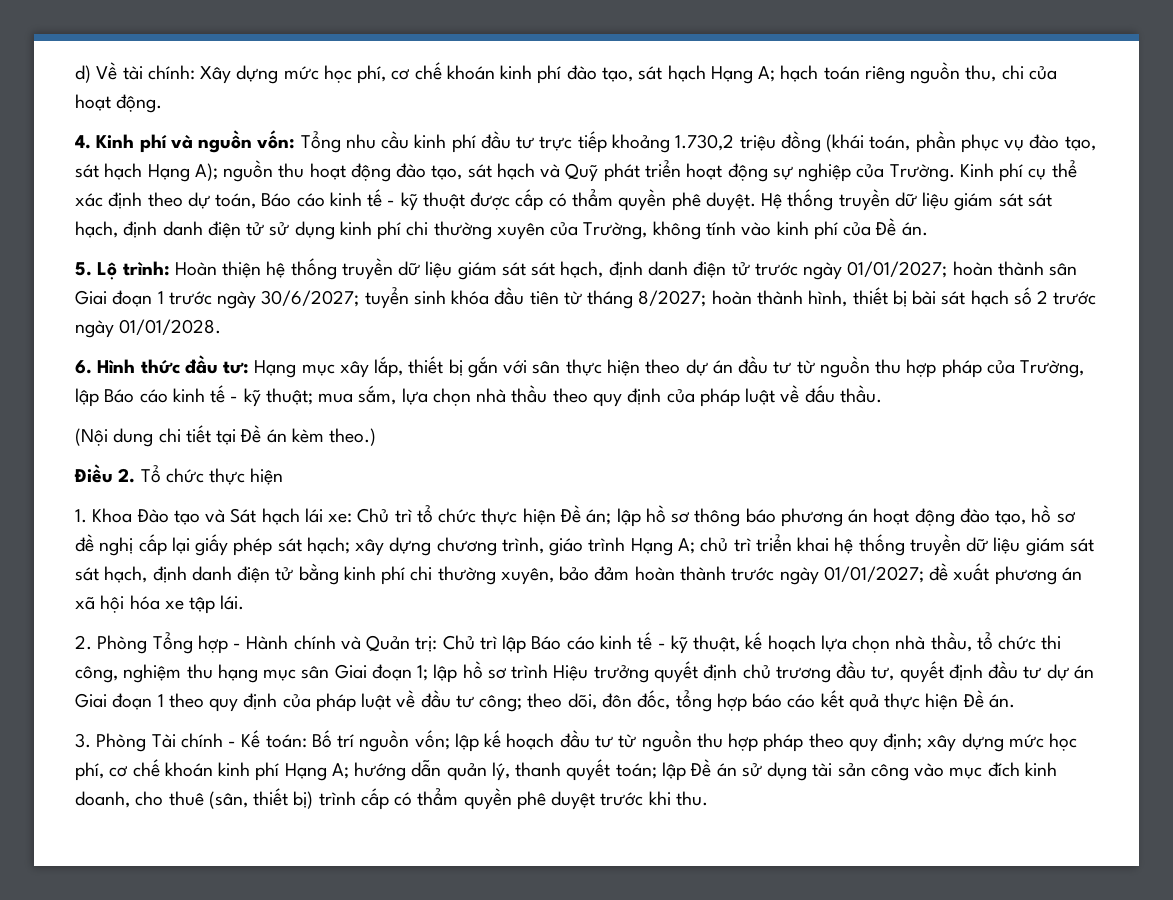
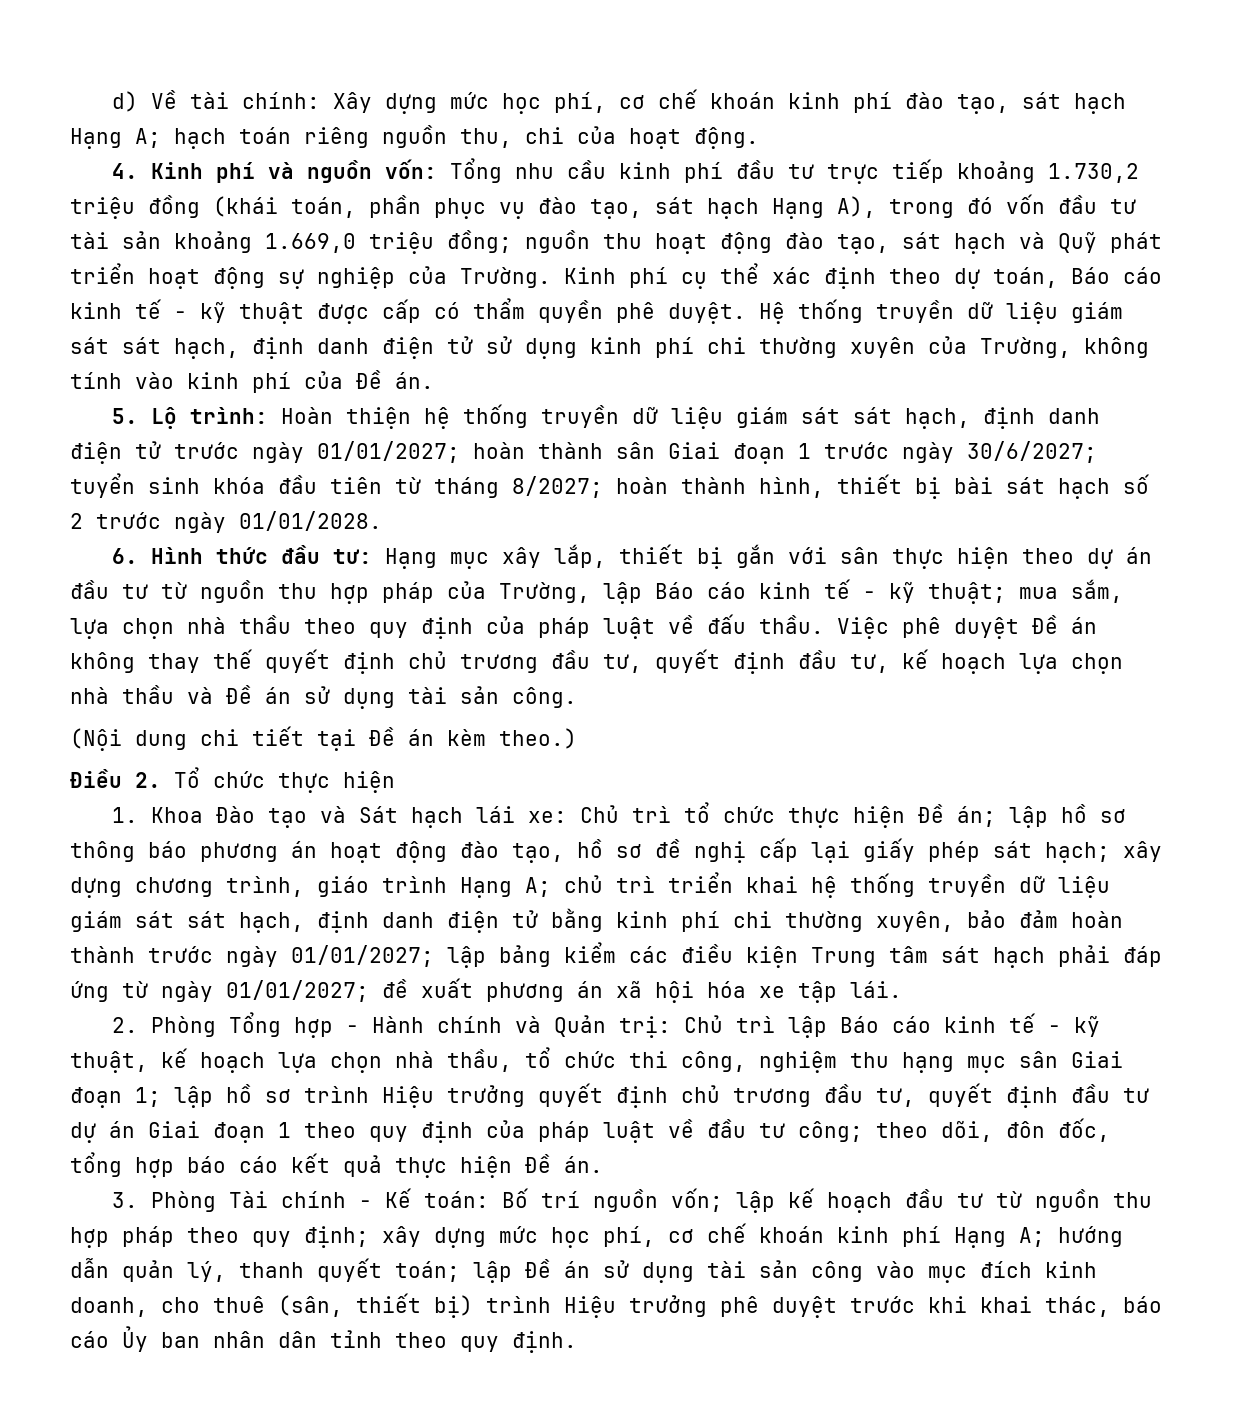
[194,163,218,181] A); -> [837,194,1136,218] [70,230,512,254] A), trong đó vốn đầu tư tài sản khoảng 1.669,0 triệu đồng;
(882, 394) none -> [837,615,1097,639] [70,649,1123,674] [70,685,577,709] Việc phê duyệt Đề án không thay thế quyết định chủ trương đầu tư, quyết định đầu tư, kế hoạch lựa chọn nhà thầu và Đề án sử dụng tài sản công.
(924, 574) none -> [447,942,1162,968] [70,980,369,1002] lập bảng kiểm các điều kiện Trung tâm sát hạch phải đáp ứng từ ngày 01/01/2027;
[360,788,708,810] cấp có thẩm quyền phê duyệt trước khi thu. -> [564,1295,1162,1318] [70,1326,577,1353] Hiệu trưởng phê duyệt trước khi khai thác, báo cáo Ủy ban nhân dân tỉnh theo quy định.

